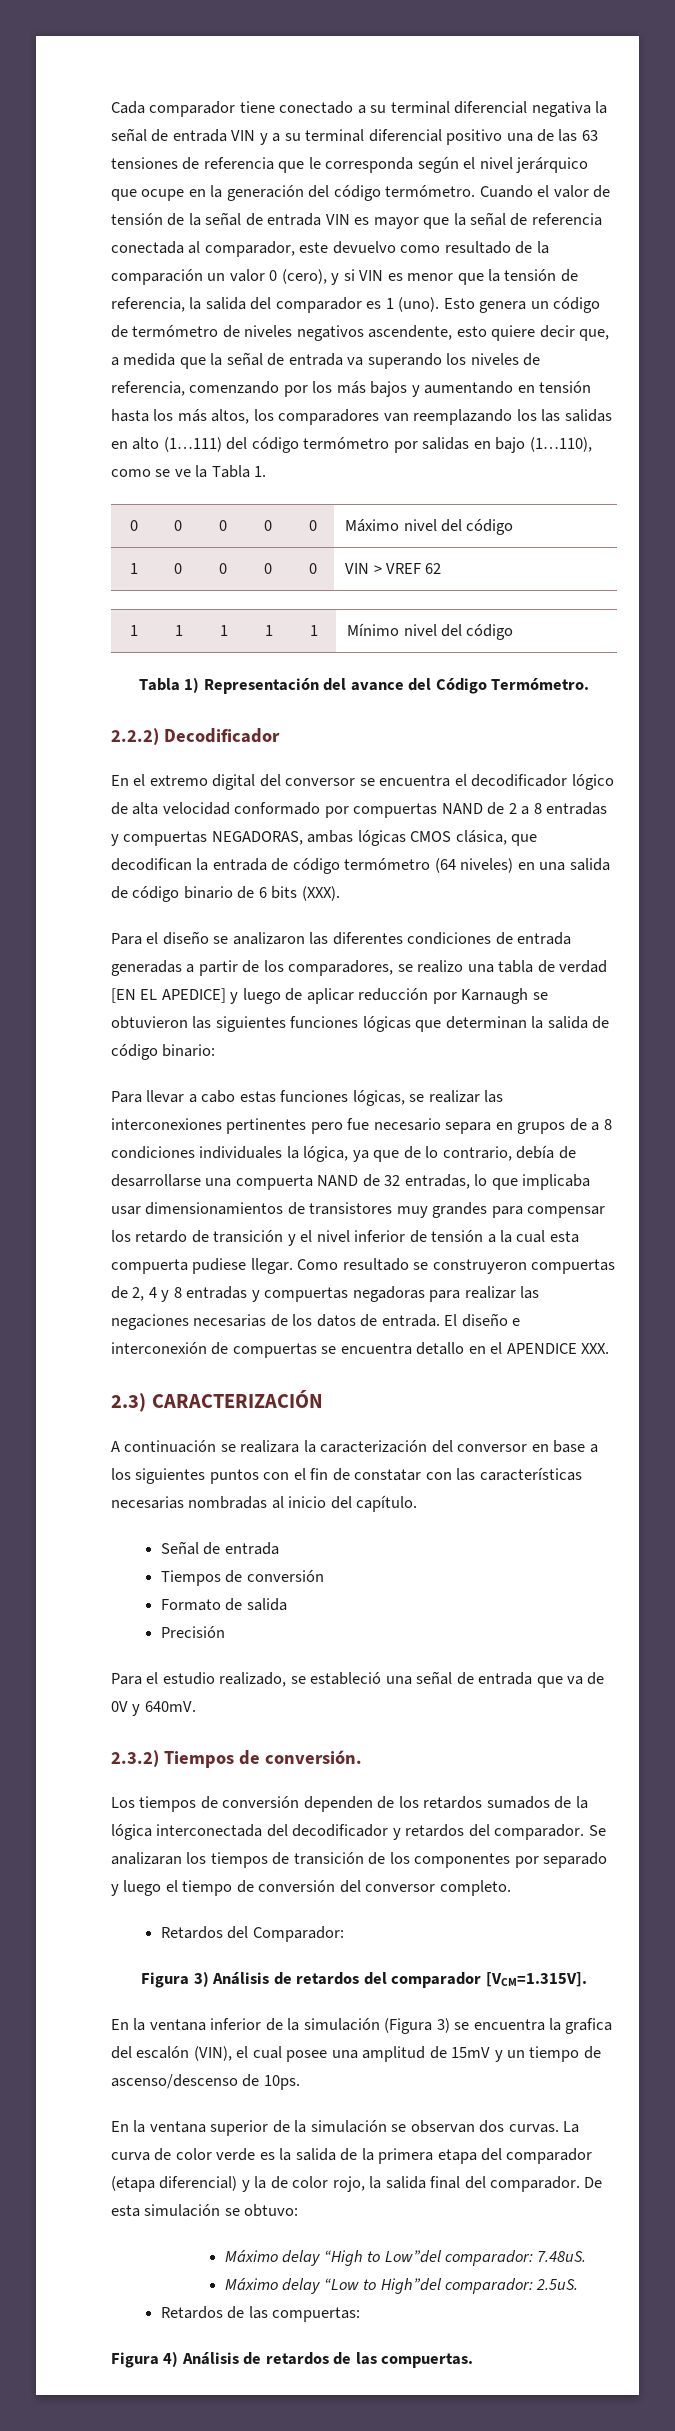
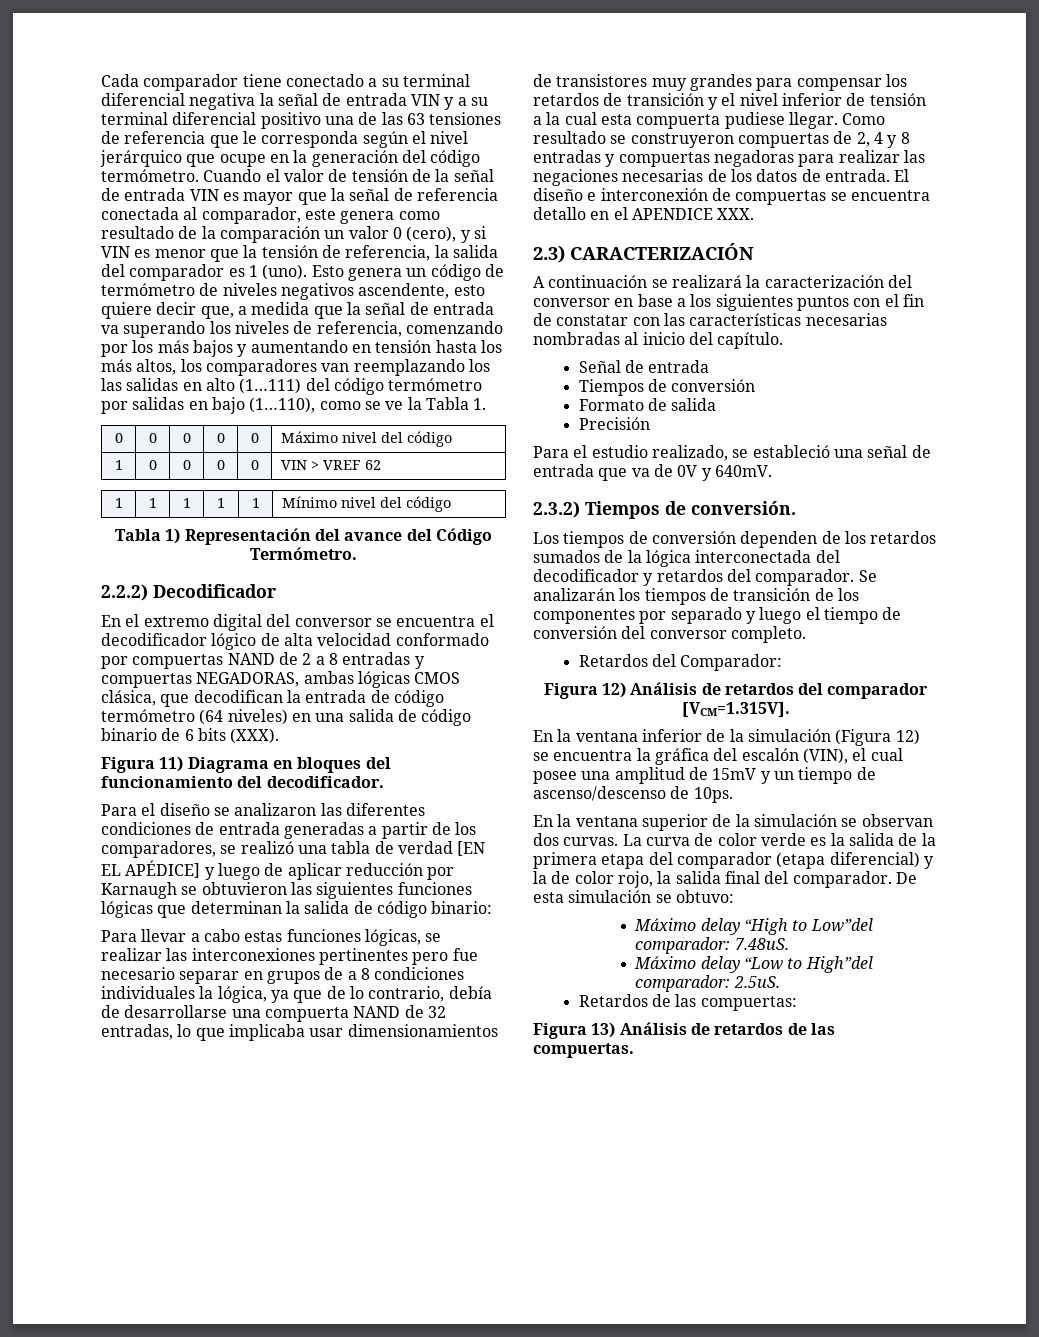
[332,241,396,254] devuelvo -> [340,211,395,224] genera
(340, 893) none -> [101,756,391,773] [101,776,384,788] // Figura 11) Diagrama en bloques del funcionamiento del decodificador.
[417,960,464,973] realizo -> [240,841,294,854] realizó
[161,988,226,1003] APEDICE] -> [125,860,201,878] APÉDICE]
[445,1122,492,1134] separa -> [179,971,240,984] separar
[135,1230,188,1243] retardo -> [533,93,599,106] retardos
[240,1440,300,1453] realizara -> [671,275,742,288] realizará
[111,1852,182,1865] analizaran -> [533,588,615,601] analizarán
[193,1971,209,1987] 3) -> [601,682,626,698] 12)
[436,2018,450,2033] 3) -> [895,729,920,745] 12)
[565,2018,613,2034] grafica -> [654,748,709,765] gráfica
[163,2351,179,2367] 4) -> [591,1022,616,1038] 13)

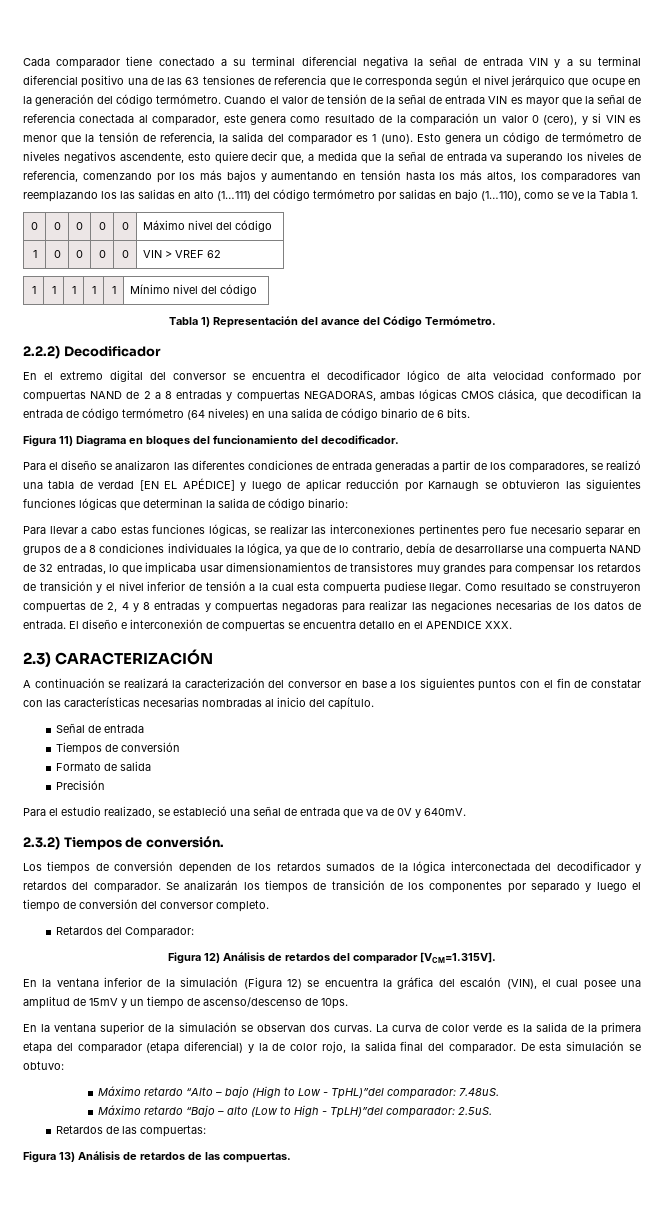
[197,728,280,744] bits (XXX). -> [447,408,470,418] bits.
[700,918,873,935] [635,937,789,954] [634,956,873,973] delay “High to Low”del comparador: 7.48uS. // Máximo delay “Low to High”del -> [143,1086,499,1099] [97,1105,383,1118] retardo “Alto – bajo (High to Low - TpHL)”del comparador: 7.48uS. // Máximo retardo “Bajo – alto (Low to High - TpLH)”del

